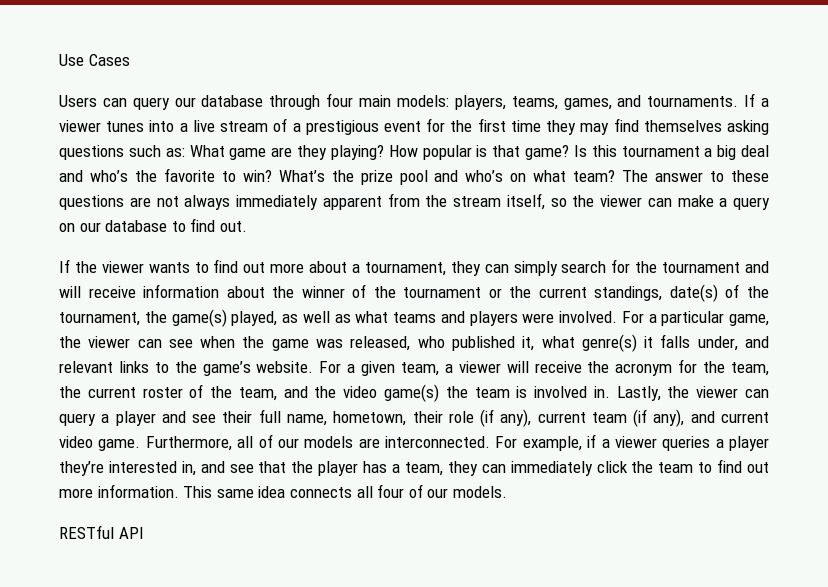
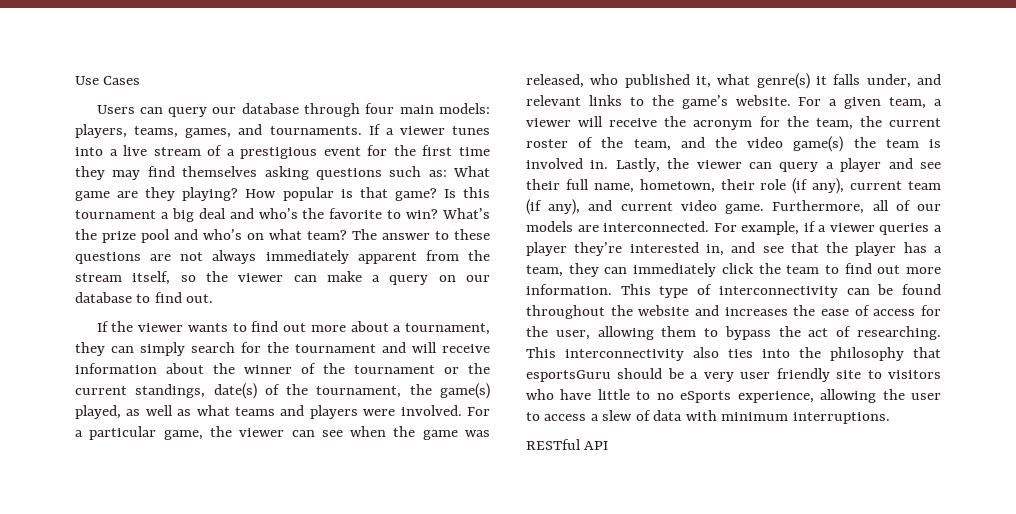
[216,484,507,498] same idea connects all four of our models. -> [659,284,941,298] [526,305,941,319] [526,326,941,340] [526,347,941,361] [526,368,942,382] [526,389,942,403] [526,410,890,424] type of interconnectivity can be found throughout the website and increases the ease of access for the user, allowing them to bypass the act of researching. This interconnectivity also ties into the philosophy that esportsGuru should be a very user friendly site to visitors who have little to no eSports experience, allowing the user to access a slew of data with minimum interruptions.

